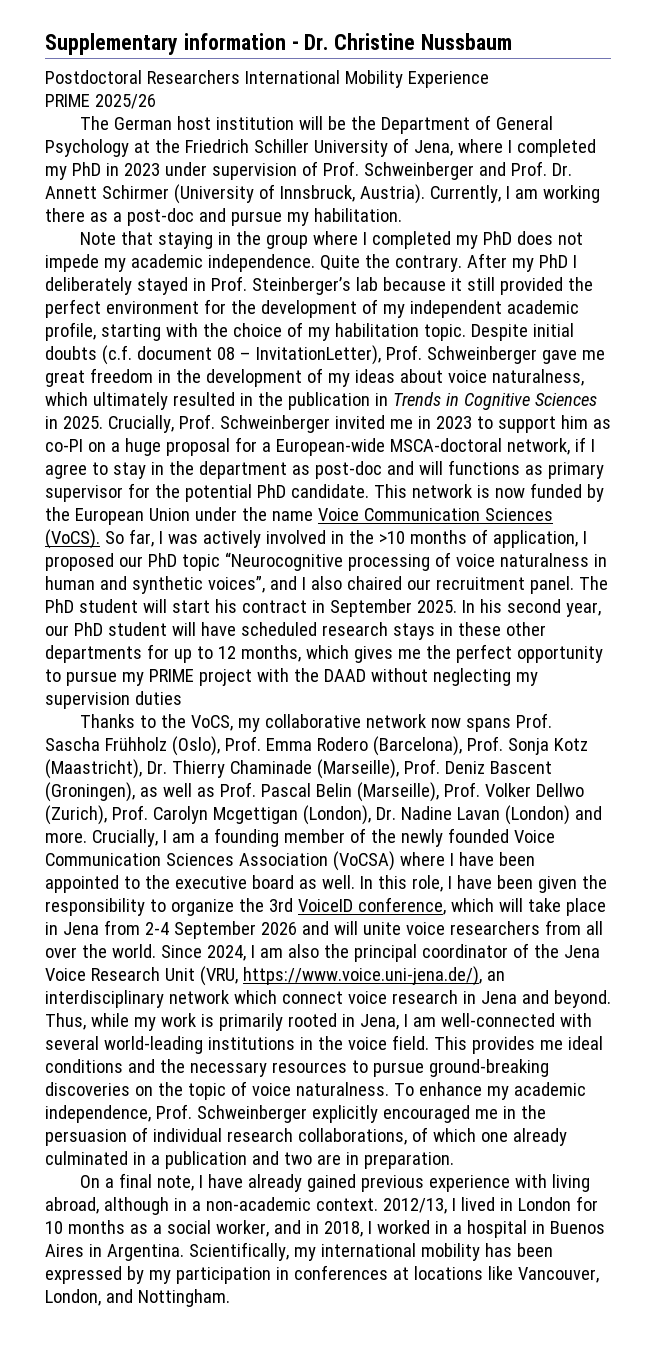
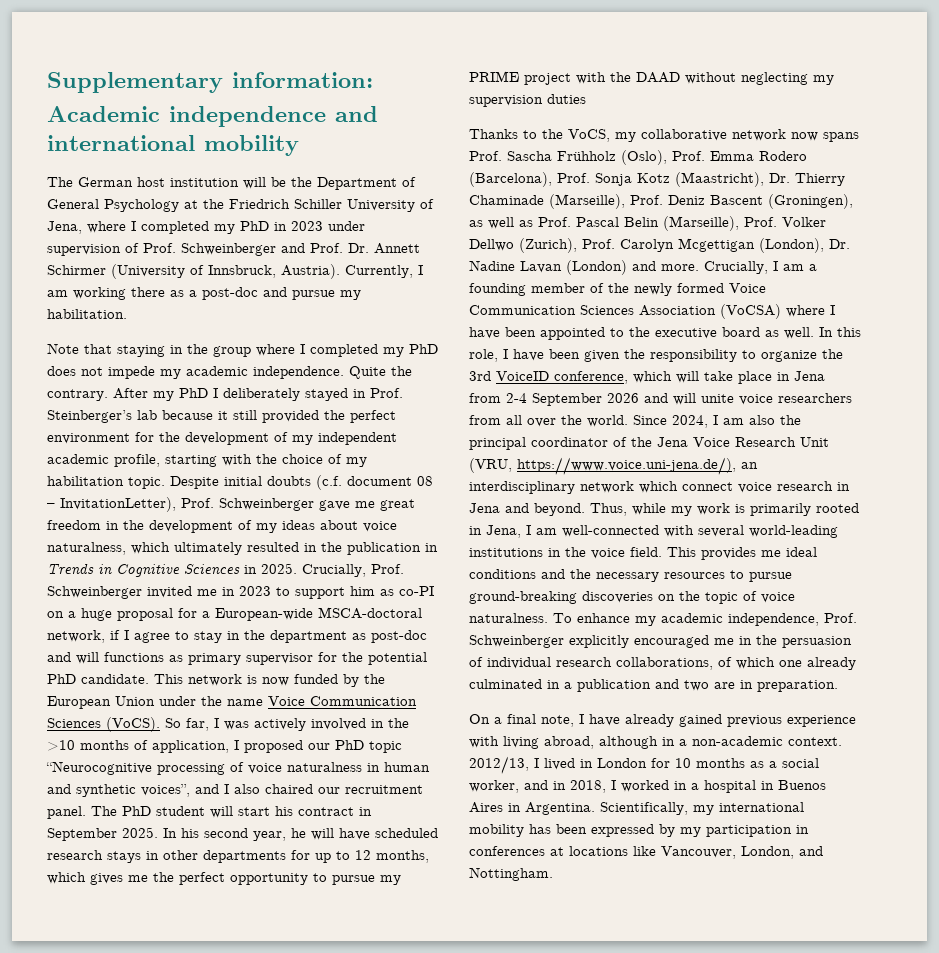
[183,33,513,50] [45,70,489,88] [45,94,156,109] information - Dr. Christine Nussbaum // Postdoctoral Researchers International Mobility Experience // PRIME 2025/26 -> [232,72,373,88] [47,106,378,127] [47,135,299,156] information: // Academic independence and international mobility
[45,622,167,636] our PhD student -> [291,828,306,838] he
[457,622,501,636] these -> (159, 855) none
[447,828,509,843] founded -> [677,283,724,293] formed

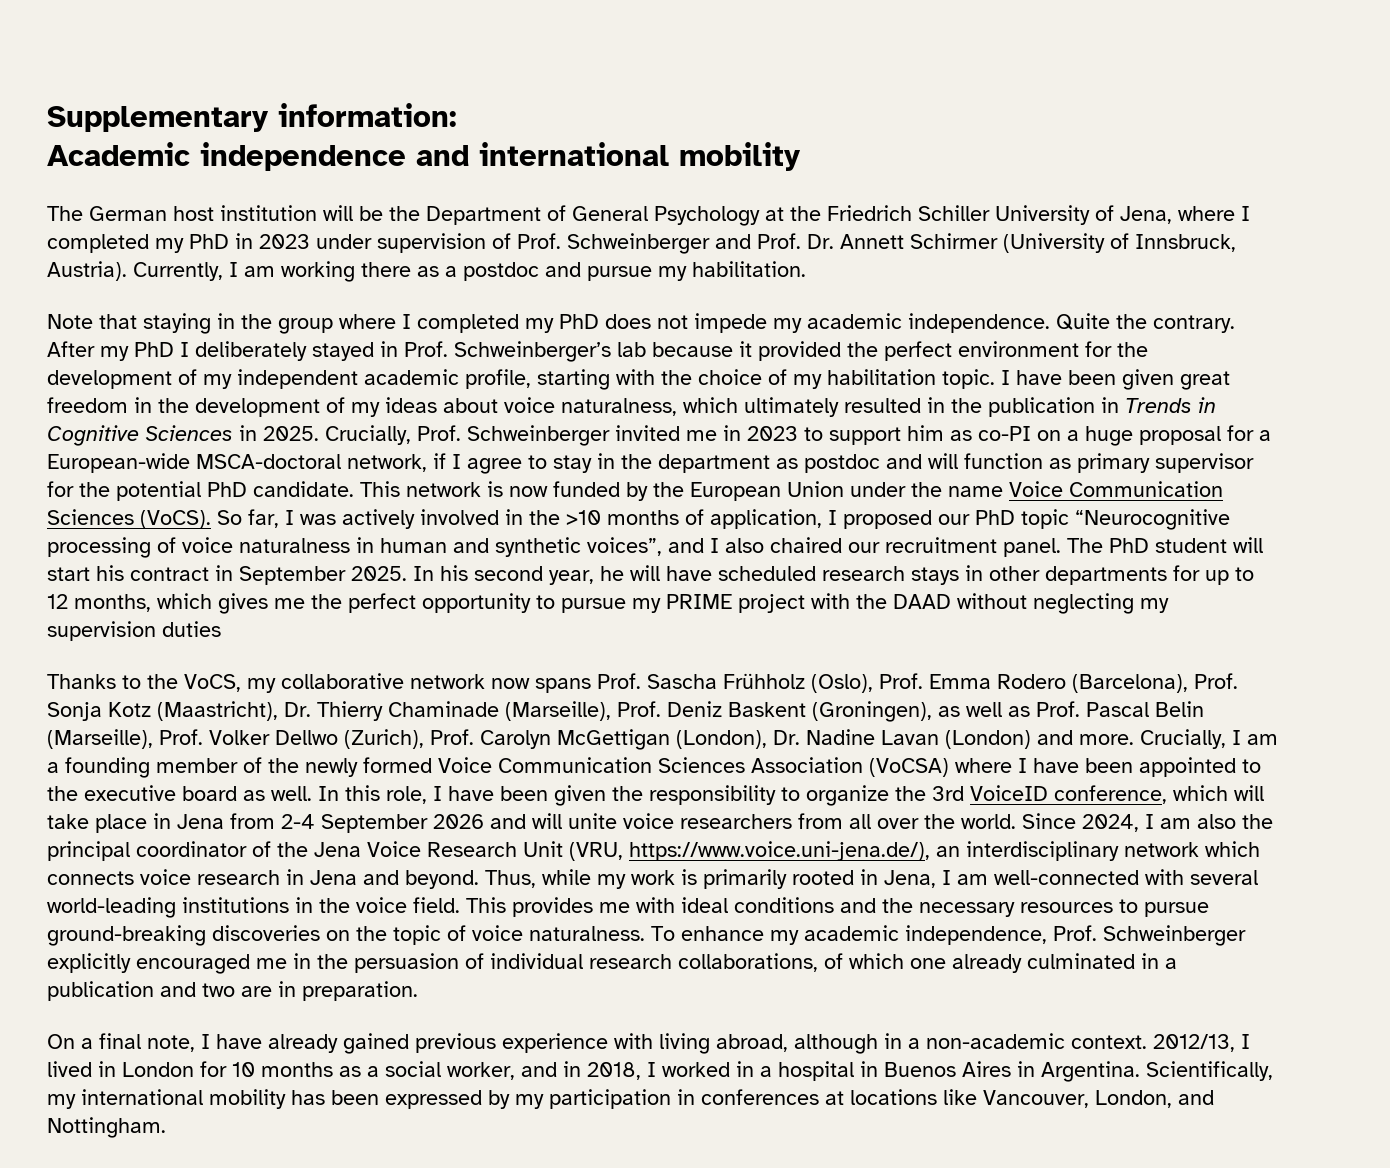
[202,287,258,300] post-doc -> [463,262,539,281] postdoc
[47,410,132,423] Steinberger’s -> [454,341,611,362] Schweinberger’s
[233,410,257,420] still -> (752, 349) none
[170,475,433,490] [47,497,375,512] Despite initial doubts (c.f. document 08 – InvitationLetter), Prof. Schweinberger gave me -> [1001,369,1174,390] I have been given
[371,630,427,643] [47,652,164,664] post-doc and will functions -> [804,453,1043,473] postdoc and will function
[710,195,763,205] Bascent -> [728,702,806,717] Baskent
[678,238,755,252] Mcgettigan -> [557,729,670,750] McGettigan
[682,482,733,491] connect -> [47,871,134,885] connects
(781, 553) none -> [636,897,675,913] with

